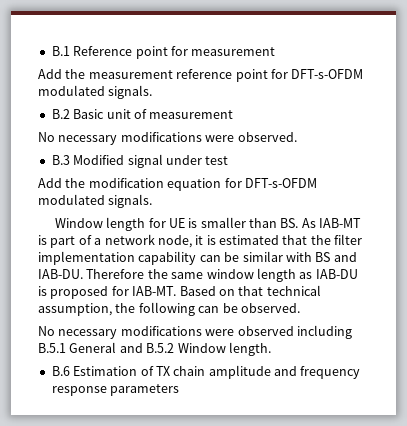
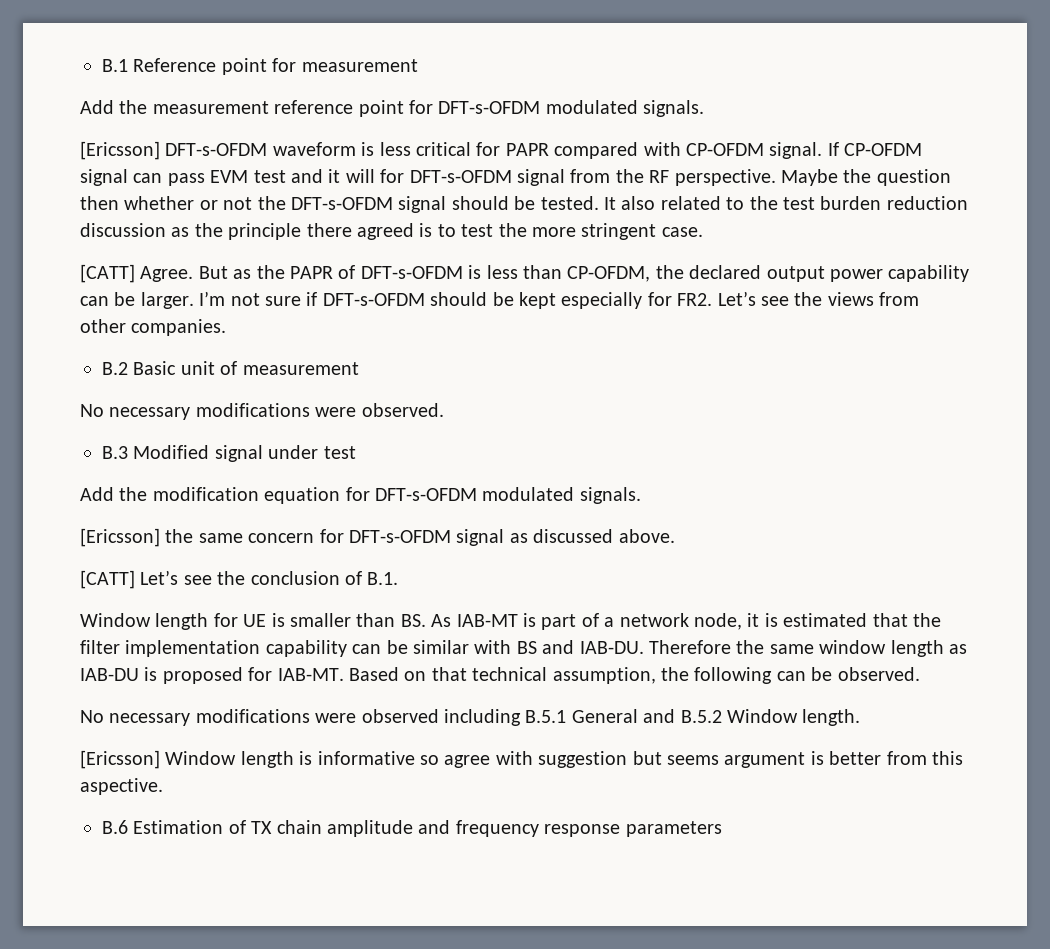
(153, 92) none -> [80,141,923,160] [80,169,951,186] [80,196,968,213] [80,223,703,240] [80,264,970,283] [80,291,920,309] [80,319,227,336] // [Ericsson] DFT-s-OFDM waveform is less critical for PAPR compared with CP-OFDM signal. If CP-OFDM signal can pass EVM test and it will for DFT-s-OFDM signal from the RF perspective. Maybe the question then whether or not the DFT-s-OFDM signal should be tested. It also related to the test burden reduction discussion as the principle there agreed is to test the more stringent case. // [CATT] Agree. But as the PAPR of DFT-s-OFDM is less than CP-OFDM, the declared output power capability can be larger. I’m not sure if DFT-s-OFDM should be kept especially for FR2. Let’s see the views from other companies.
(153, 201) none -> [80,528,675,547] [80,570,399,589] // [Ericsson] the same concern for DFT-s-OFDM signal as discussed above. // [CATT] Let’s see the conclusion of B.1.
(271, 349) none -> [80,750,963,769] [80,778,163,795] // [Ericsson] Window length is informative so agree with suggestion but seems argument is better from this aspective.

